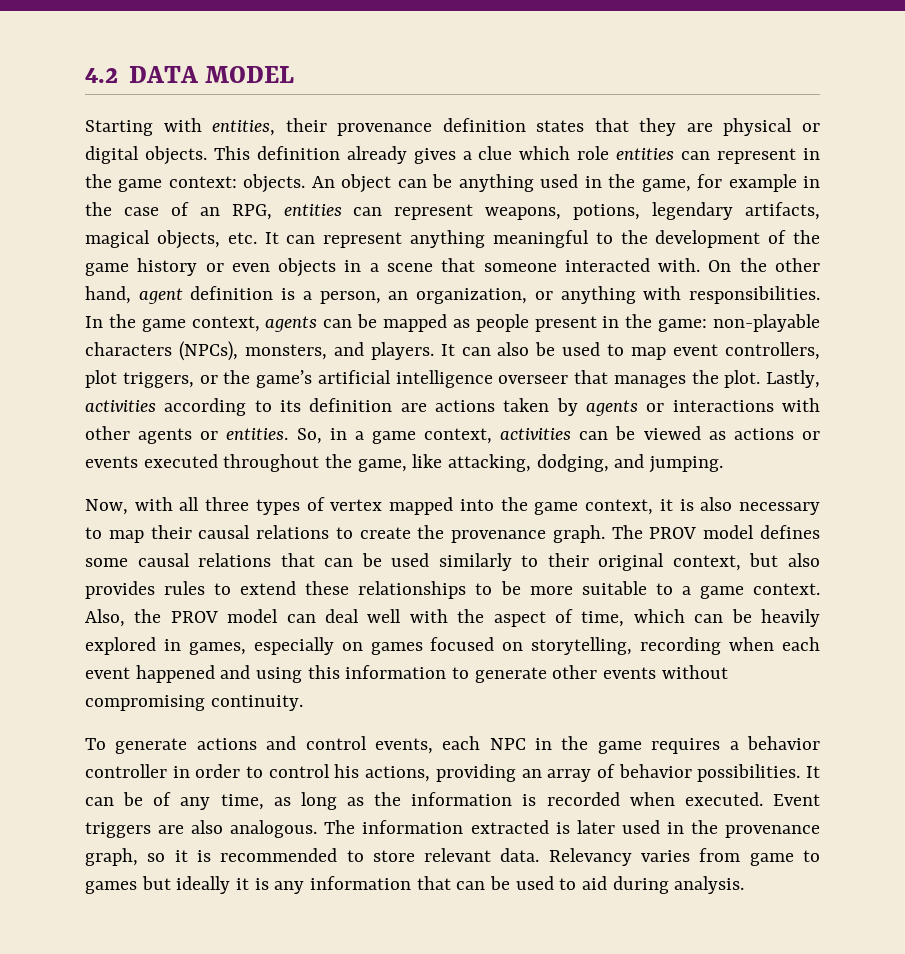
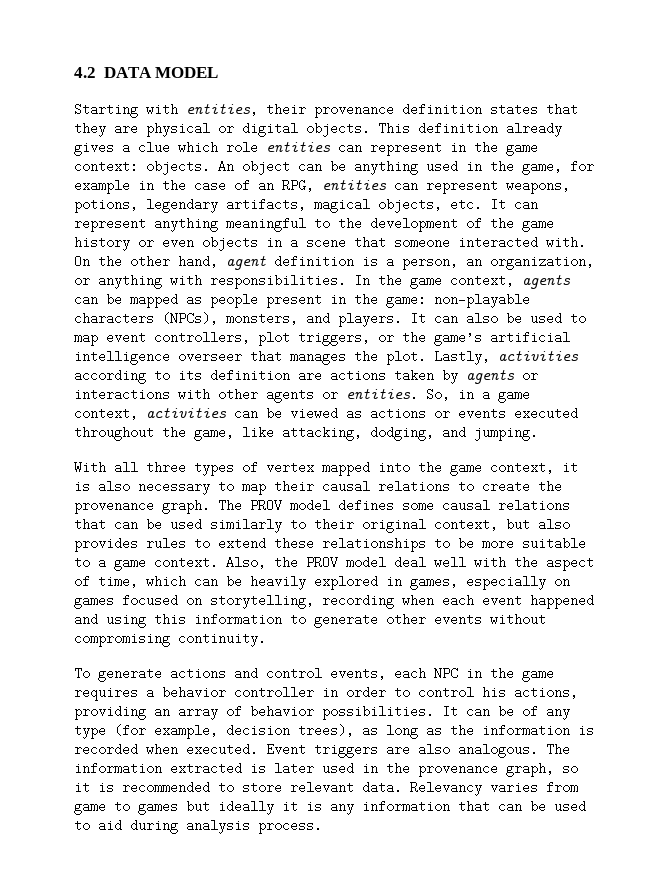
[85,497,173,515] Now, with -> [74,461,106,474] With
[286,614,316,623] can -> (386, 562) none
[220,794,264,810] time, -> [74,724,354,739] type (for example, decision trees),
[674,876,745,894] analysis. -> [186,819,322,834] analysis process.

